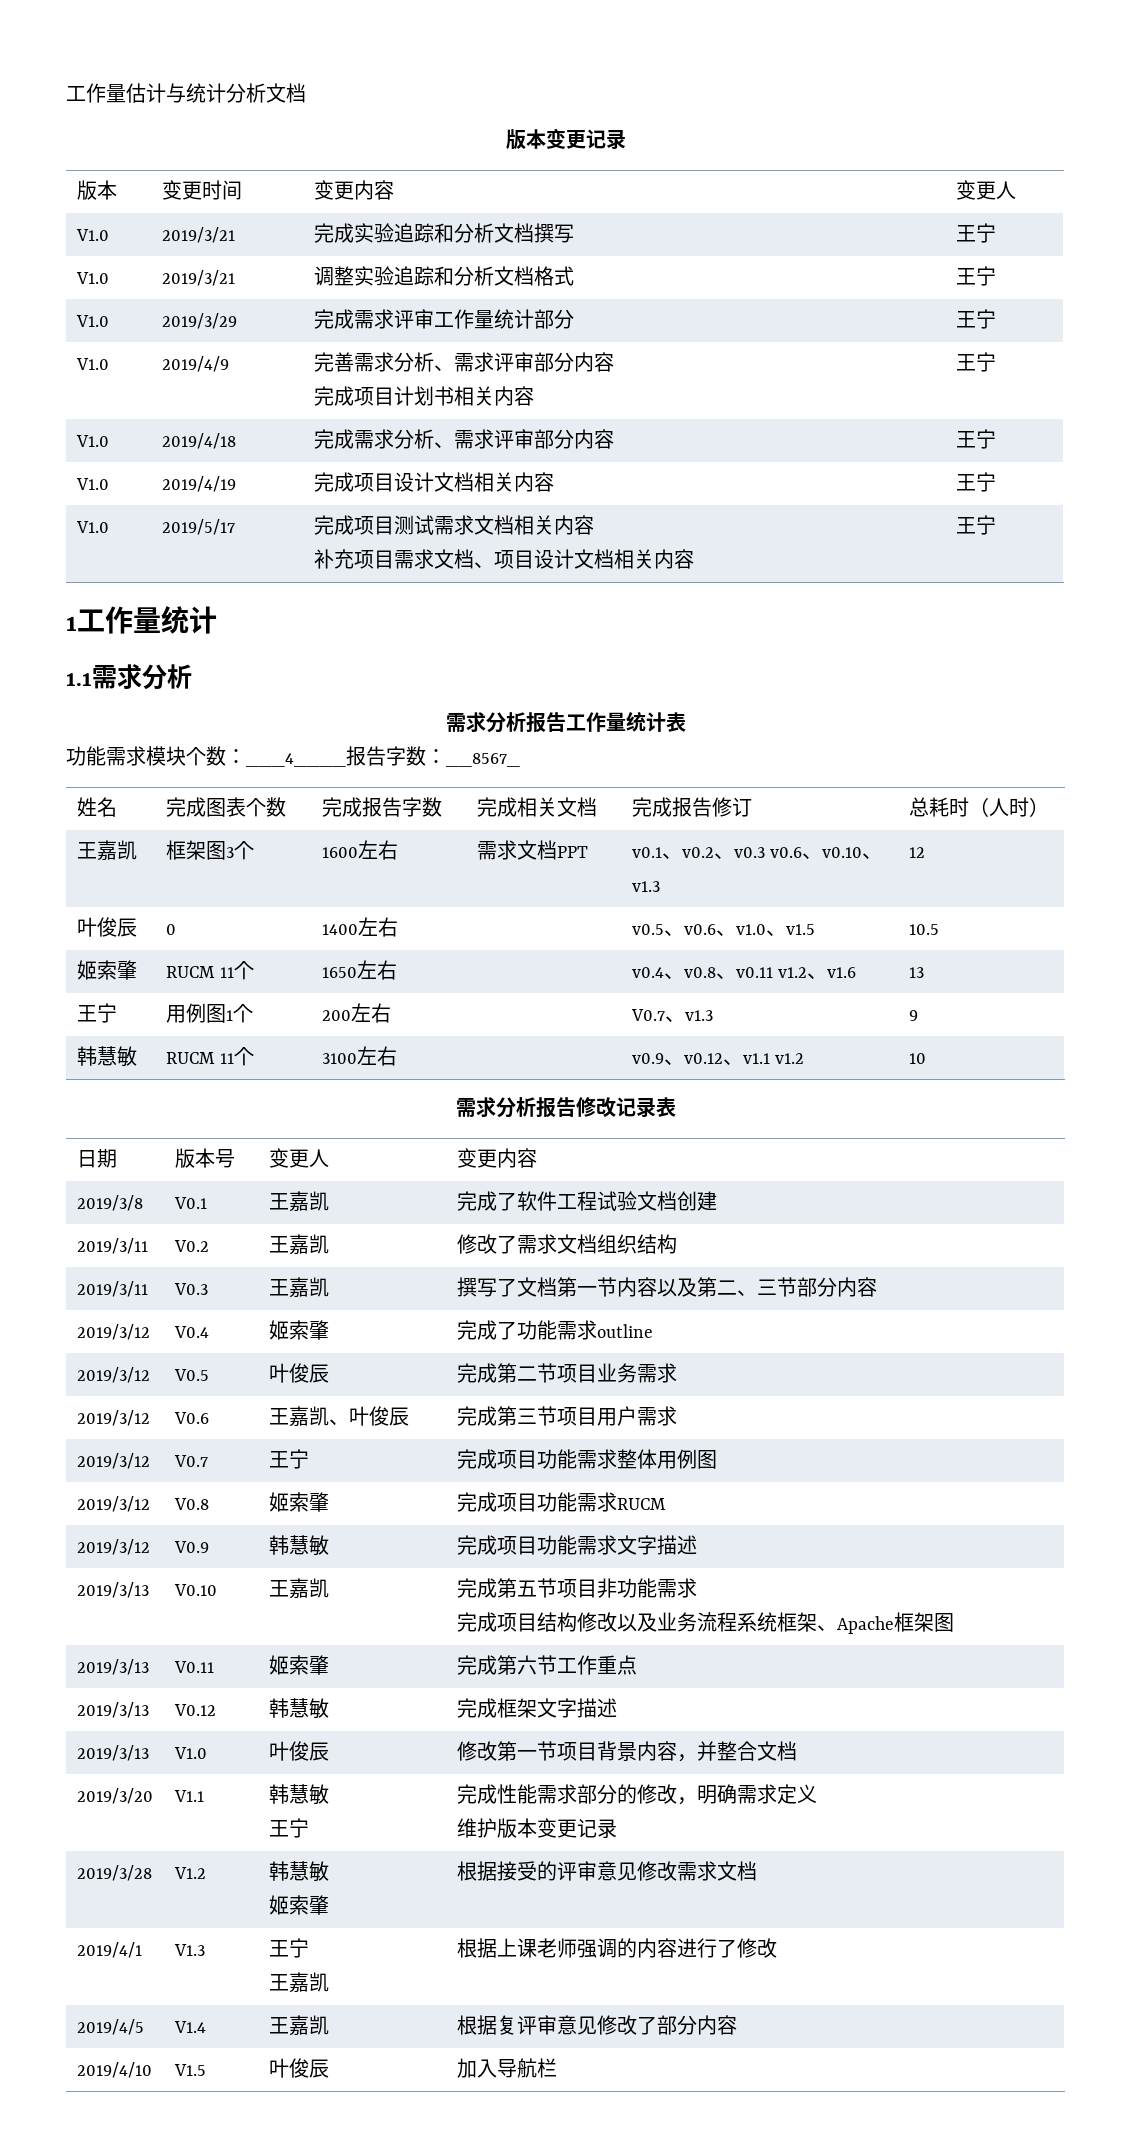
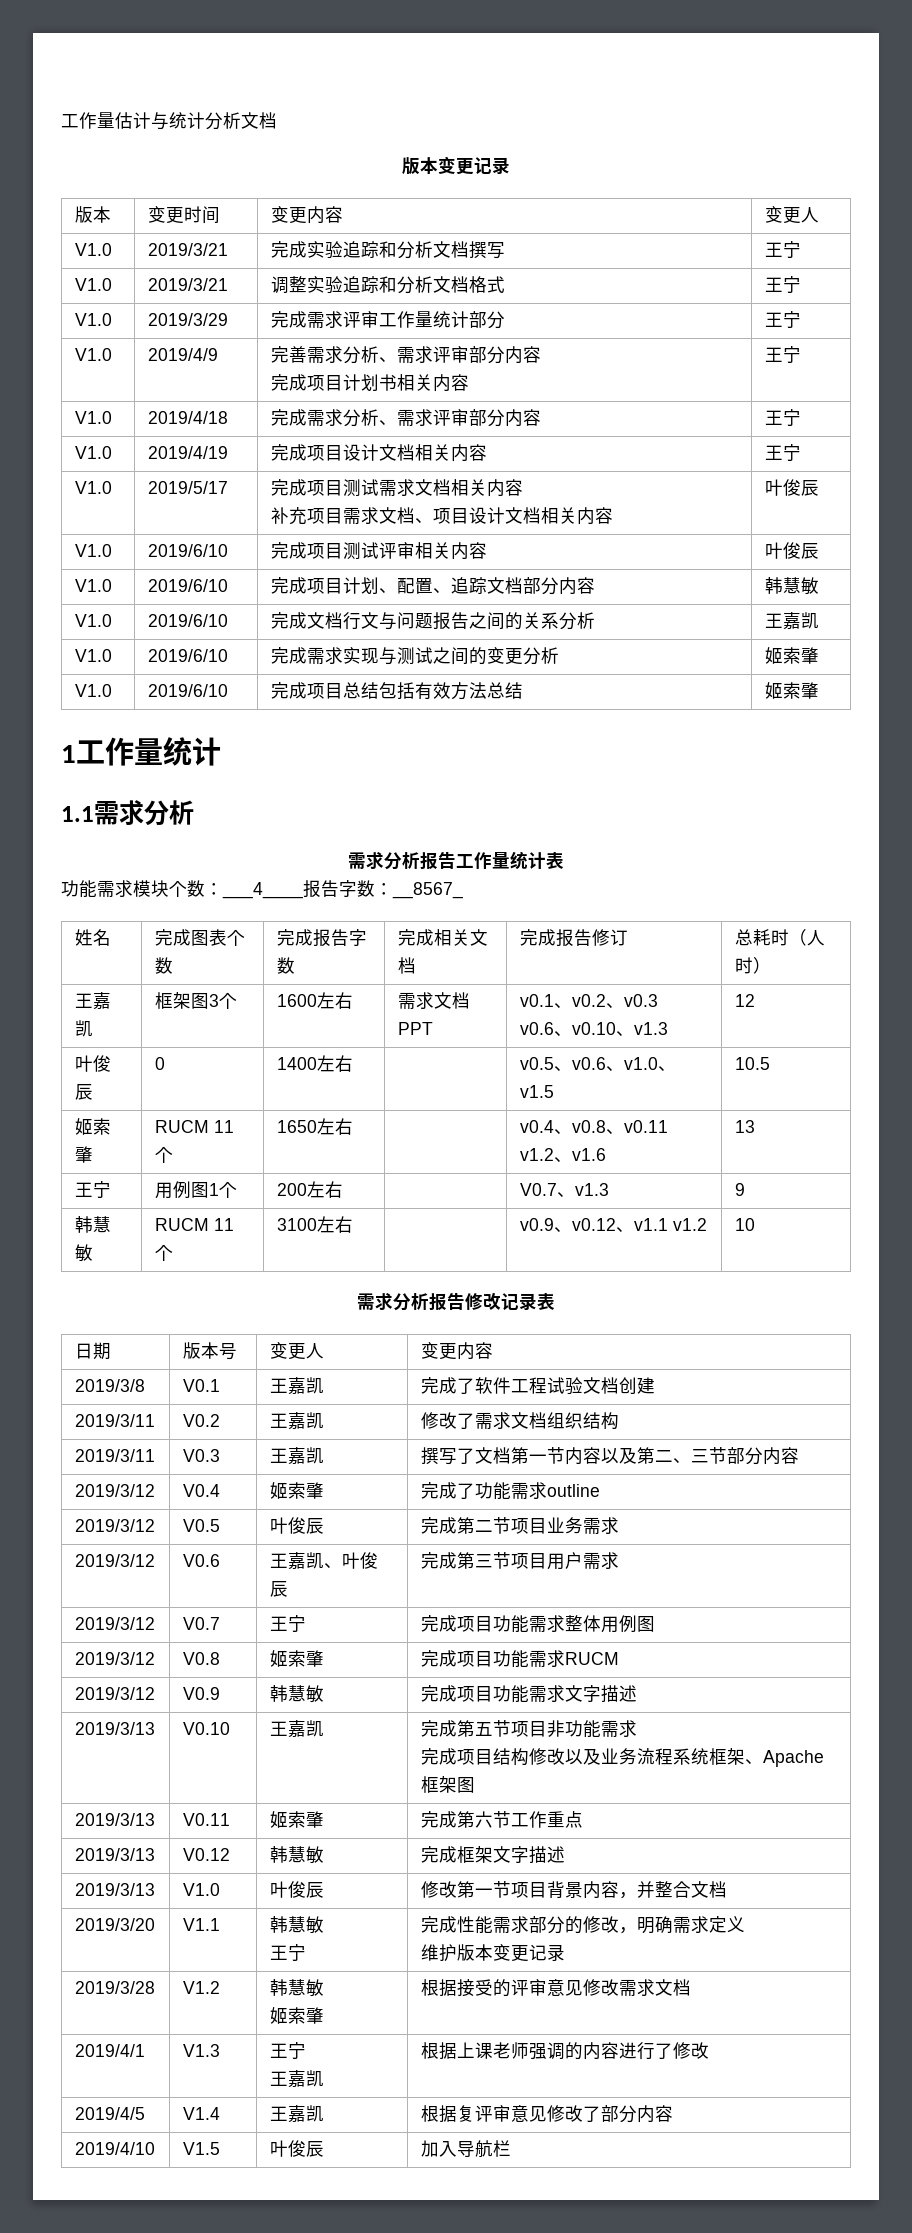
[955,515,996,535] 王宁 -> [764,479,819,496] [74,544,112,557] [147,544,228,557] [270,542,487,560] [764,542,819,559] [74,579,112,592] [147,579,228,592] [270,577,595,595] [764,577,819,595] [74,614,112,627] [147,614,228,627] [270,612,595,630] [764,612,819,629] [74,649,112,662] [147,649,228,662] [270,647,559,665] [764,647,819,664] [74,684,112,697] [147,684,228,697] [270,682,523,700] [764,682,819,699] 叶俊辰 // V1.0 | 2019/6/10 | 完成项目测试评审相关内容 | 叶俊辰 // V1.0 | 2019/6/10 | 完成项目计划、配置、追踪文档部分内容 | 韩慧敏 // V1.0 | 2019/6/10 | 完成文档行文与问题报告之间的关系分析 | 王嘉凯 // V1.0 | 2019/6/10 | 完成需求实现与测试之间的变更分析 | 姬索肇 // V1.0 | 2019/6/10 | 完成项目总结包括有效方法总结 | 姬索肇

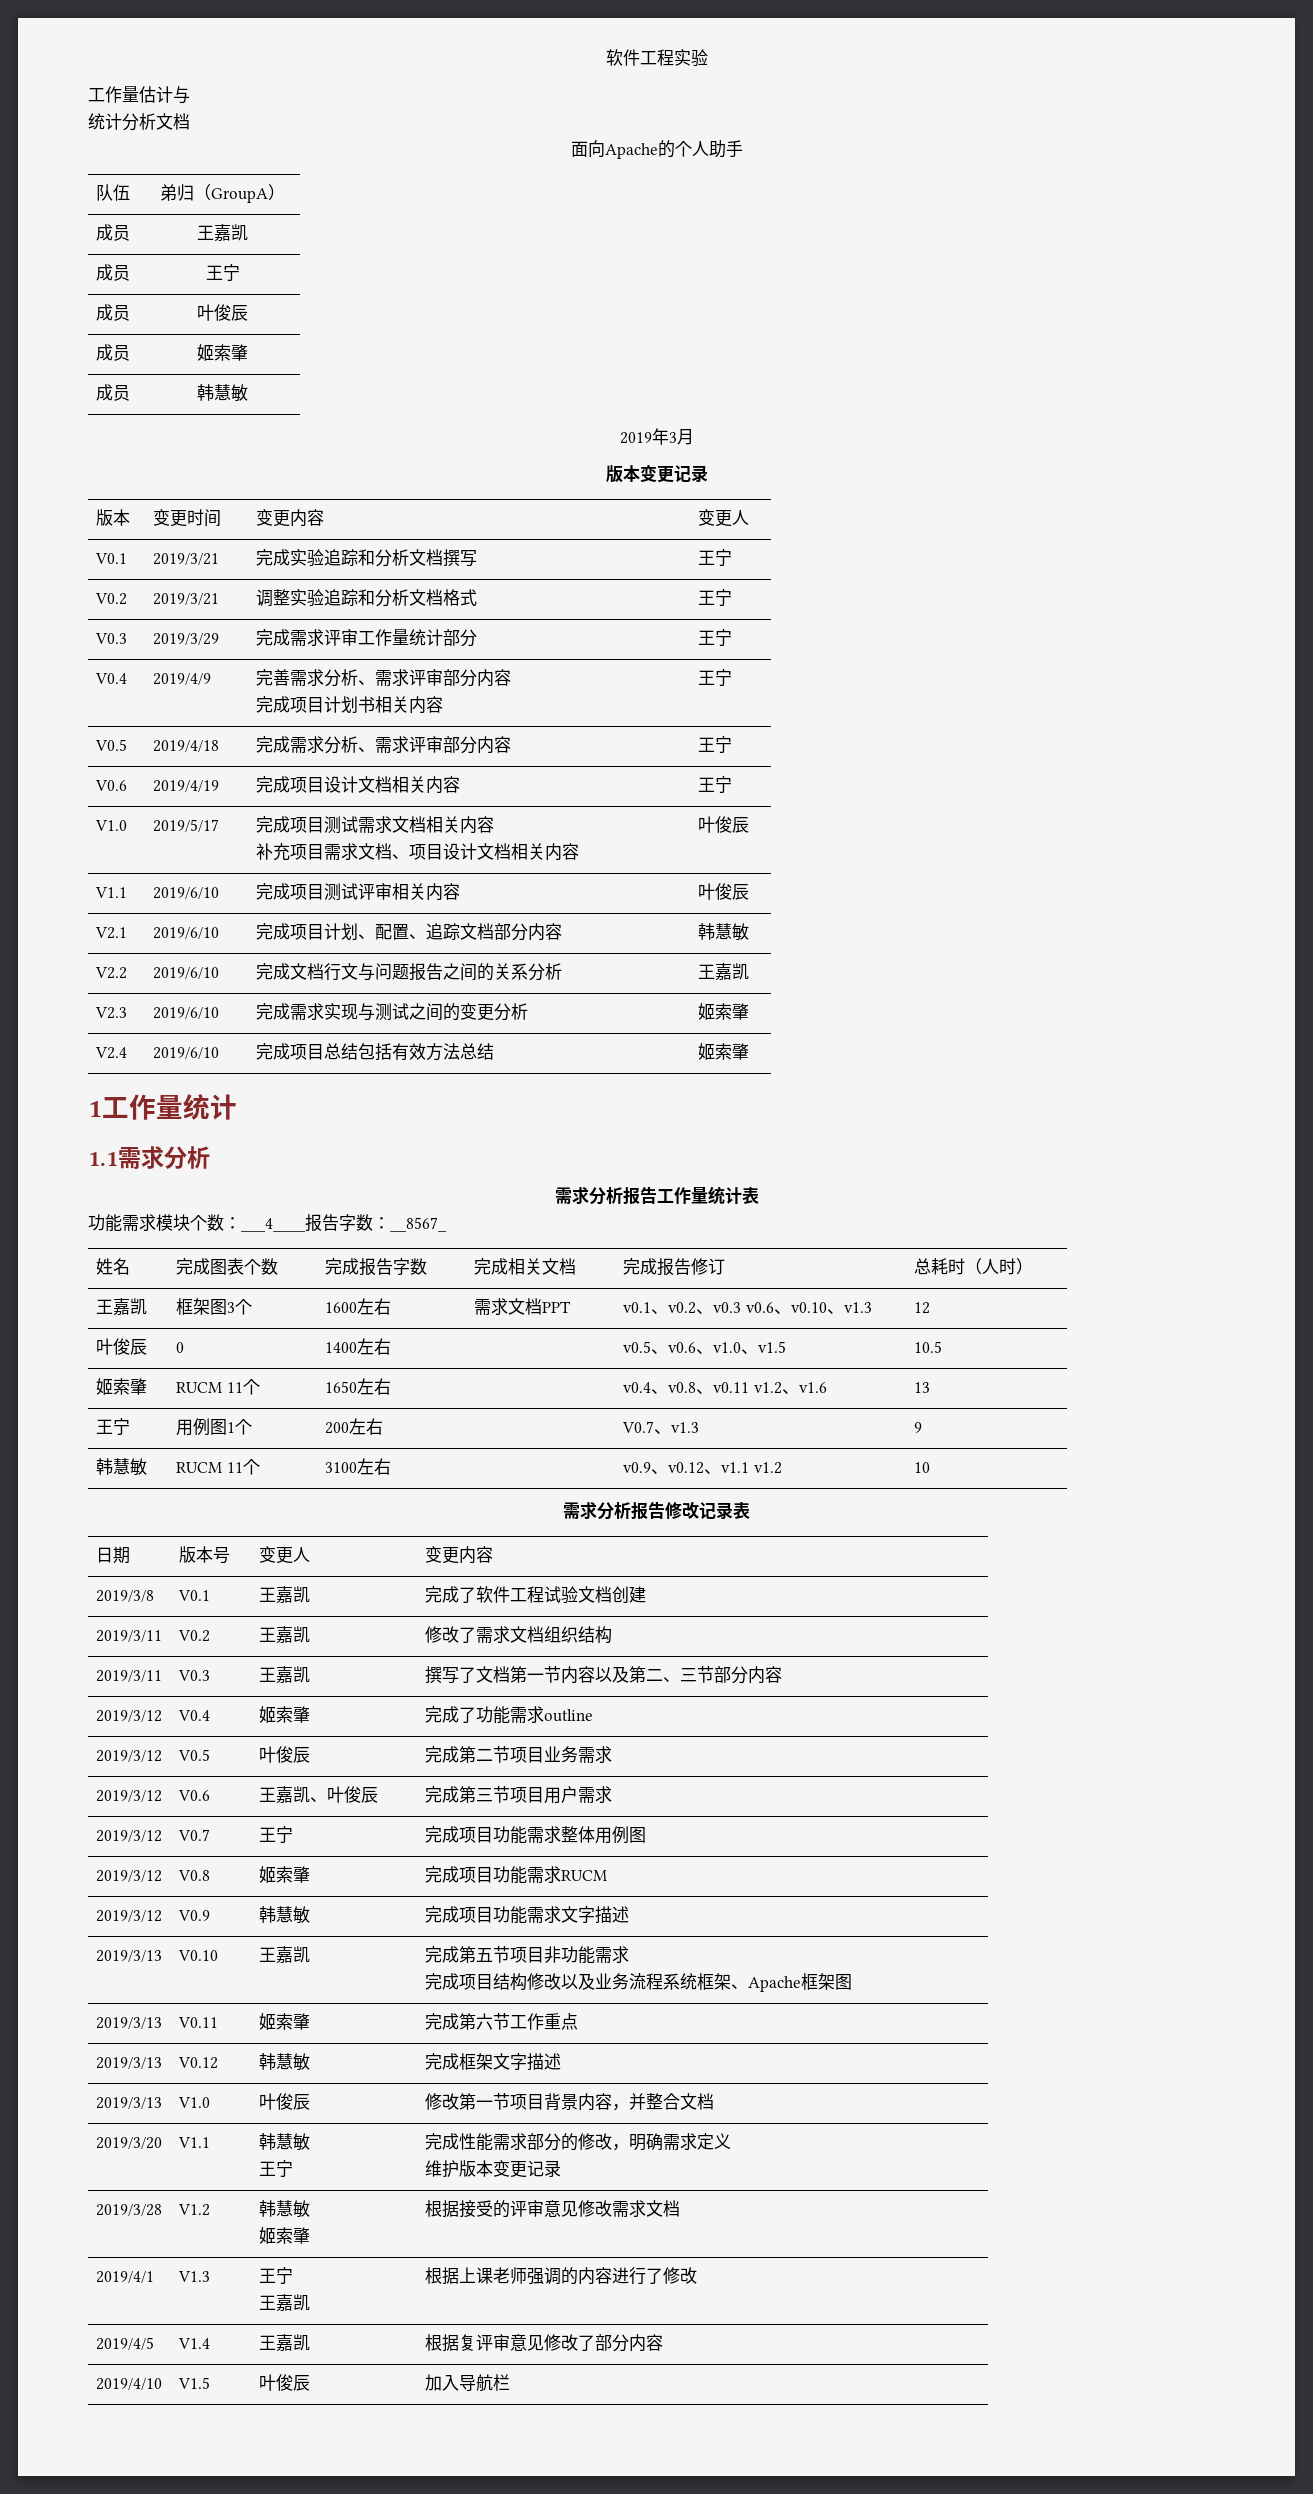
(61, 121) none -> [605,49,708,67] 软件工程实验 //
(169, 121) none -> (190, 95) //
(277, 120) none -> [570,140,743,159] [96,184,131,201] [160,184,285,203] [96,224,131,241] [197,224,248,241] [96,264,131,281] [205,264,240,282] [96,304,131,321] [197,304,248,321] [96,344,131,361] [197,344,248,361] [96,384,131,401] [197,384,248,402] [619,428,694,445] // 面向Apache的个人助手 // 队伍 | 弟归（GroupA） // 成员 | 王嘉凯 // 成员 | 王宁 // 成员 | 叶俊辰 // 成员 | 姬索肇 // 成员 | 韩慧敏 // 2019年3月
[74,243,112,256] V1.0 -> [95,553,128,564] V0.1
[74,278,112,291] V1.0 -> [95,593,128,605] V0.2
[74,313,112,326] V1.0 -> [95,633,128,644] V0.3
[74,348,112,361] V1.0 -> [95,673,128,684] V0.4
[74,411,112,424] V1.0 -> [95,739,128,751] V0.5
[74,446,112,459] V1.0 -> [95,780,128,791] V0.6
[74,544,112,557] V1.0 -> [95,887,128,898] V1.1
[74,579,112,592] V1.0 -> [95,927,128,939] V2.1
[74,614,112,627] V1.0 -> [95,967,128,979] V2.2
[74,649,112,662] V1.0 -> [95,1007,128,1019] V2.3
[74,684,112,697] V1.0 -> [95,1047,128,1059] V2.4

